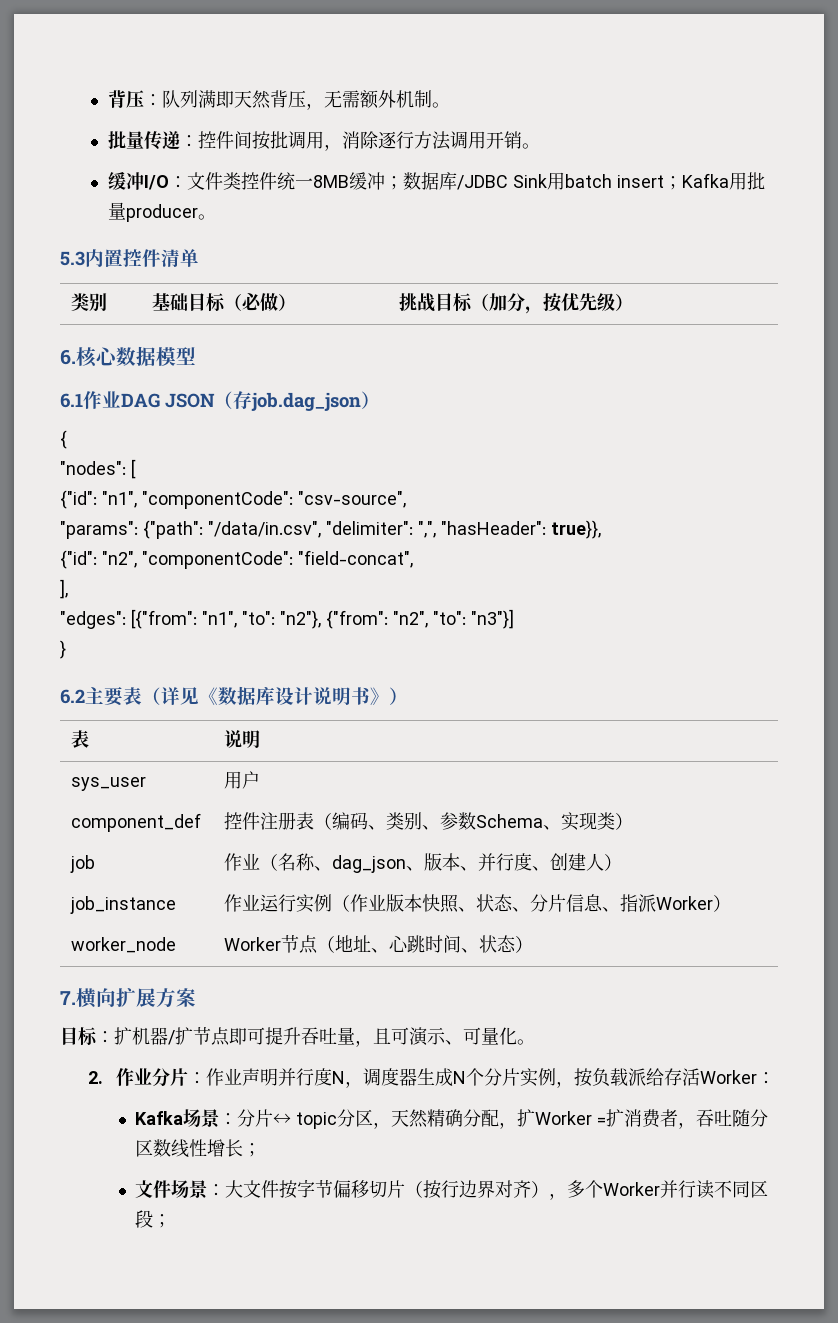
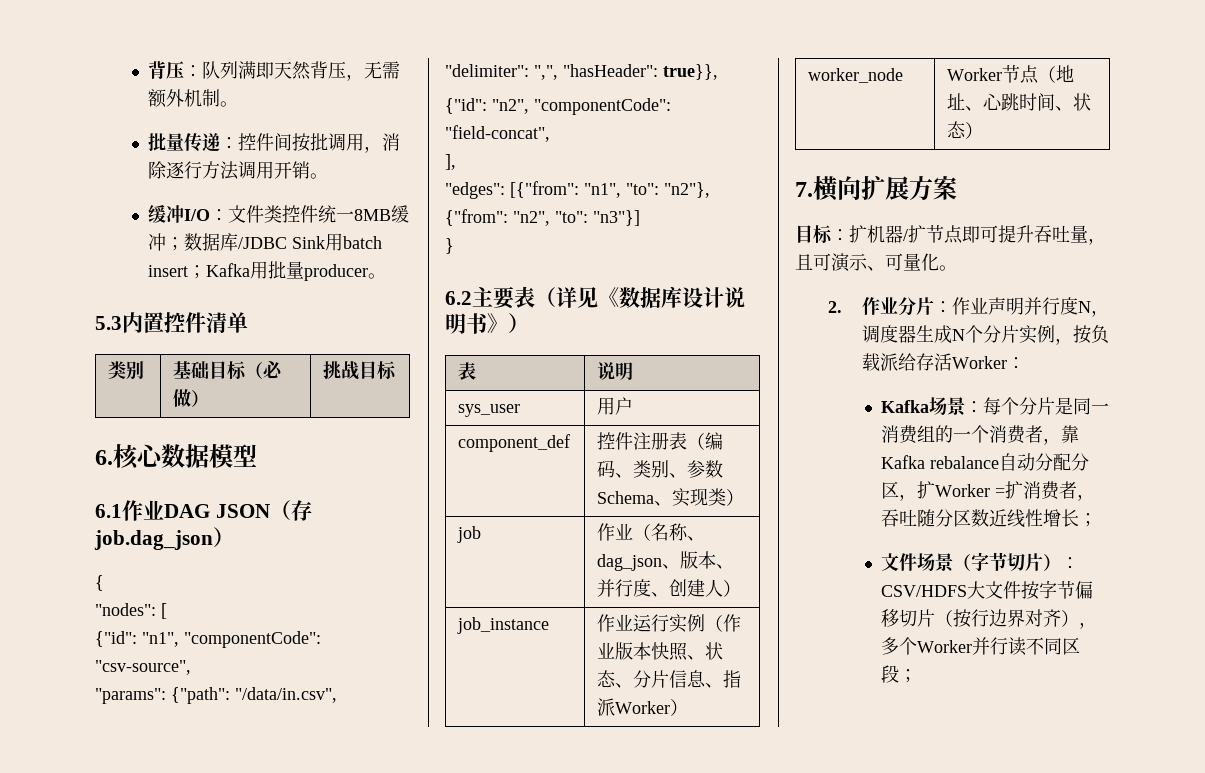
[471,293,634,314] （加分，按优先级） -> (398, 370) none
[237,1109,500,1129] 分片↔ topic分区，天然精确分配 -> [983,397,1110,415] [881,425,1080,445] [881,453,1090,471] [881,481,900,499] 每个分片是同一消费组的一个消费者，靠Kafka rebalance自动分配分区
(172, 1148) none -> [989,509,1008,527] 近
[207,1184,226,1196] ： -> [953,552,1080,571] [881,585,968,597] （字节切片）：CSV/HDFS

